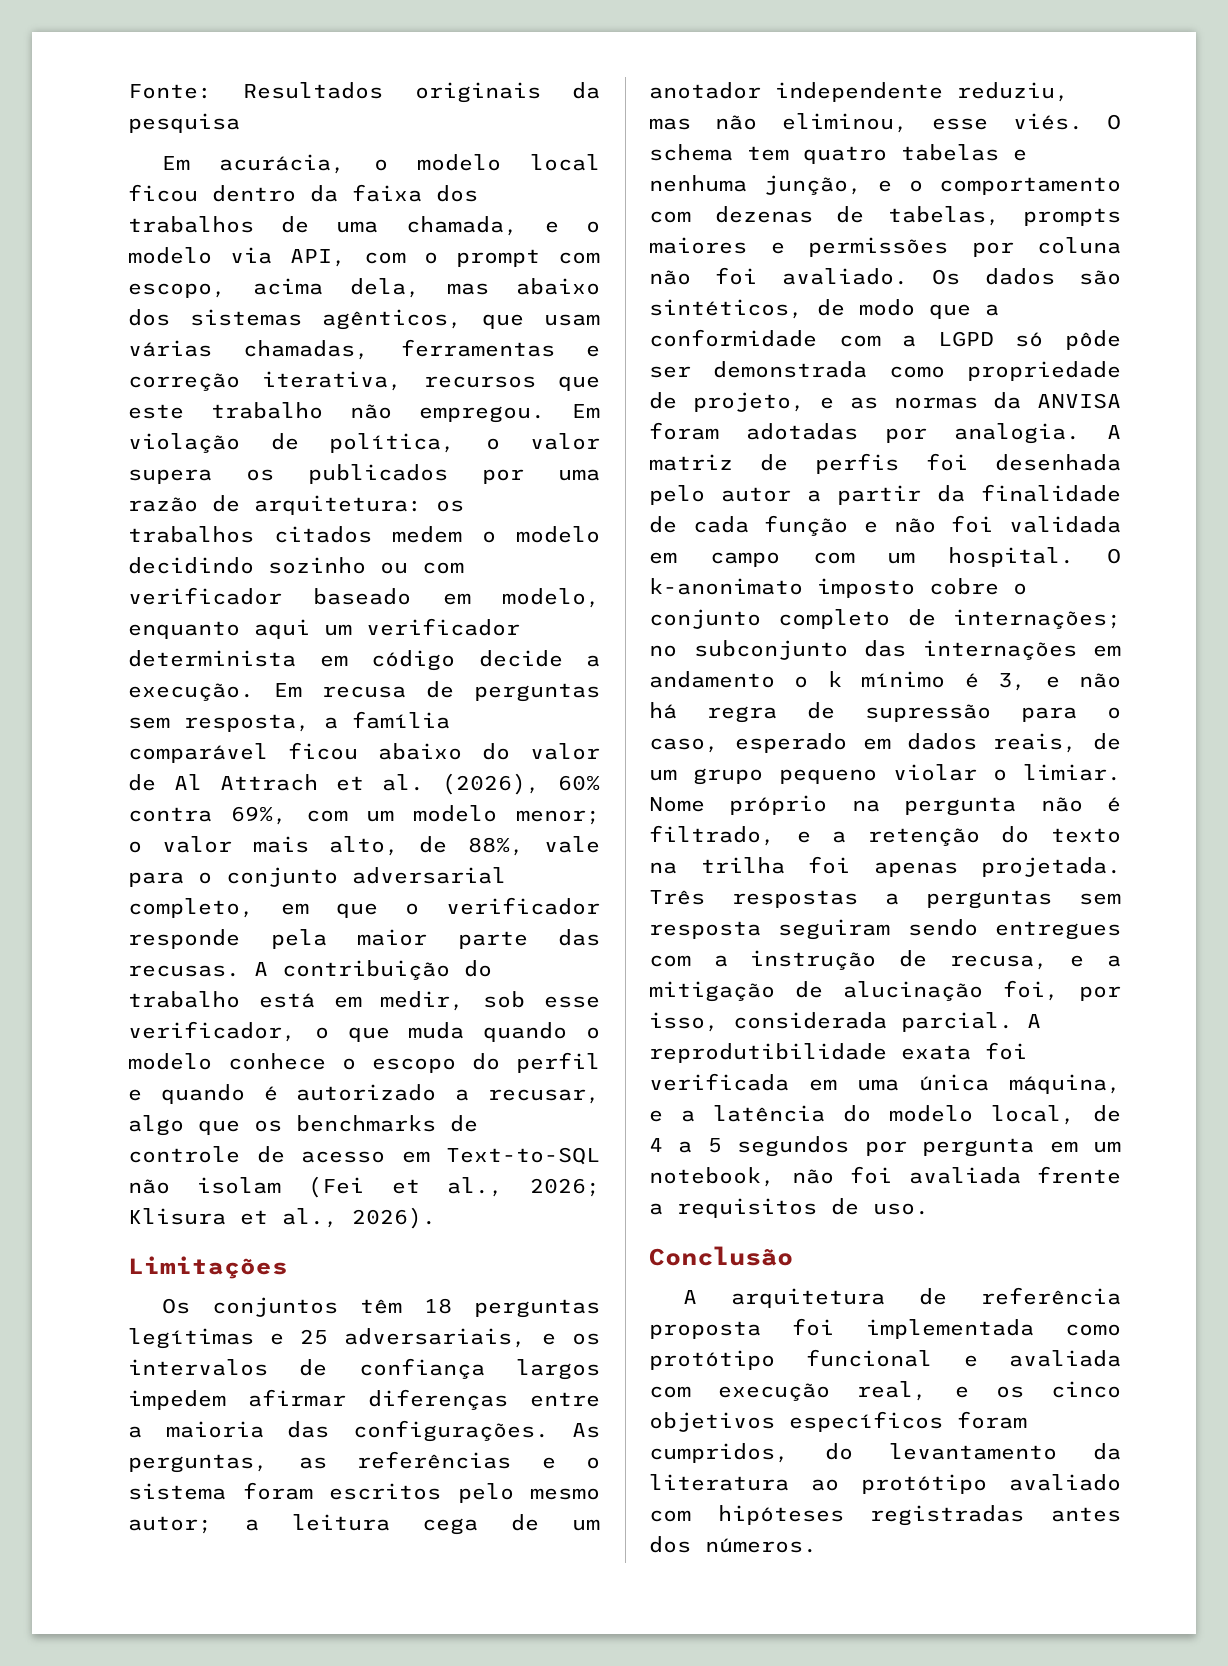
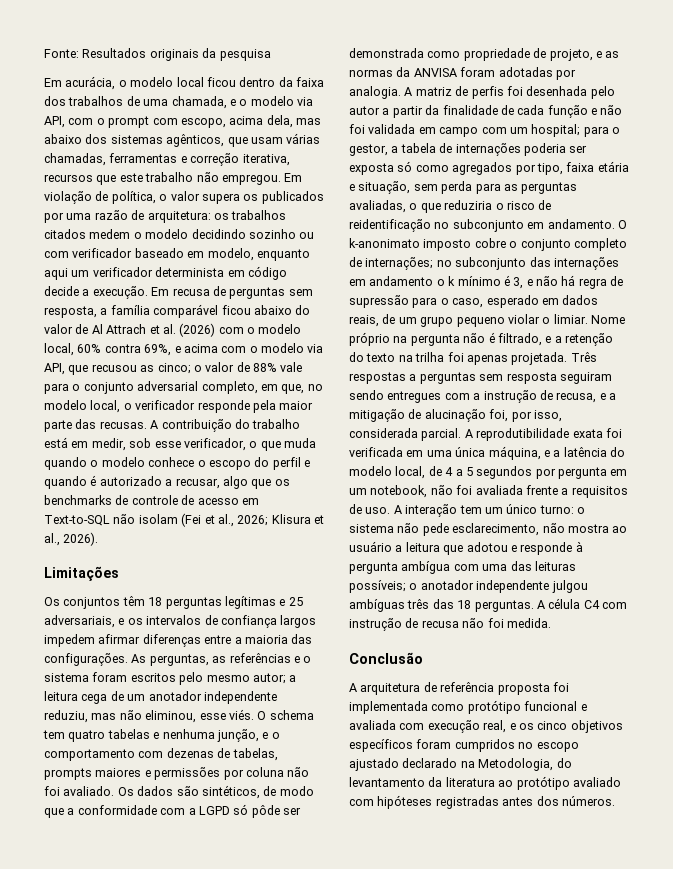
[442,773,600,795] [128,805,600,825] [128,836,524,856] (2026), 60% contra 69%, com um modelo menor; o valor mais alto, de 88%, -> [179,323,302,337] [44,343,324,356] [44,362,277,375] (2026) com o modelo local, 60% contra 69%, e acima com o modelo via API, que recusou as cinco; o valor de 88%
[336,903,378,918] que -> [281,384,323,394] [44,400,121,413] que, no modelo local,
[948,547,1075,567] hospital. -> [531,124,620,137] [349,143,588,156] [349,161,629,175] [349,181,578,194] [349,200,552,213] [349,219,615,232] hospital; para o gestor, a tabela de internações poderia ser exposta só como agregados por tipo, faixa etária e situação, sem perda para as perguntas avaliadas, o que reduziria o risco de reidentificação no subconjunto em andamento.
(929, 1209) none -> [393,504,585,517] [349,523,628,536] [349,541,583,555] [349,561,576,574] [349,580,588,593] [349,598,627,612] [349,618,551,631] A interação tem um único turno: o sistema não pede esclarecimento, não mostra ao usuário a leitura que adotou e responde à pergunta ambígua com uma das leituras possíveis; o anotador independente julgou ambíguas três das 18 perguntas. A célula C4 com instrução de recusa não foi medida.
[649,1443,789,1463] cumpridos, -> [454,739,579,752] [349,758,554,771] cumpridos no escopo ajustado declarado na Metodologia,

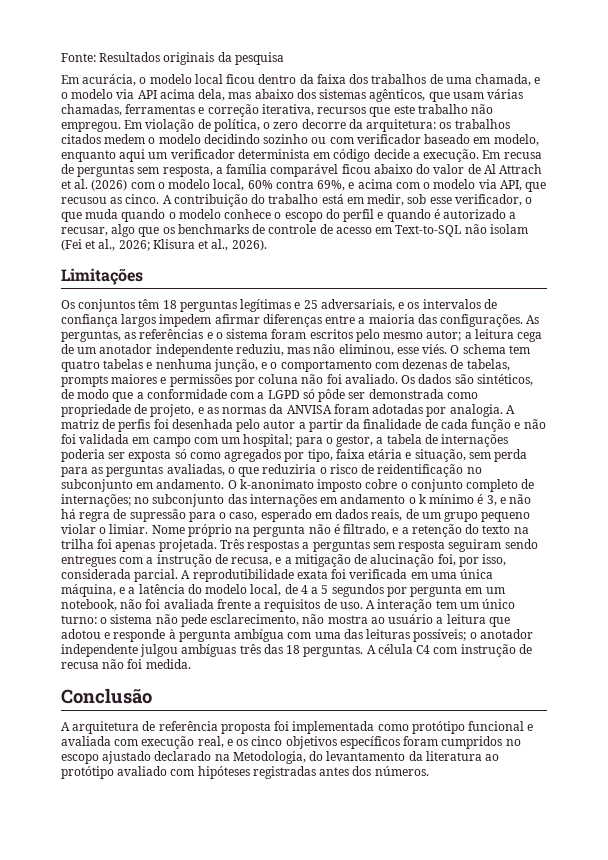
[44,116,226,128] API, com o prompt com escopo, -> [137,90,157,99] API
[170,191,324,204] [44,210,145,223] valor supera os publicados por uma razão de -> [273,119,363,129] zero decorre da
[157,362,303,374] [44,381,323,394] [44,400,314,413] [44,419,147,432] cinco; o valor de 88% vale para o conjunto adversarial completo, em que, no modelo local, o verificador responde pela maior parte das recusas. -> [125,194,160,204] cinco.

